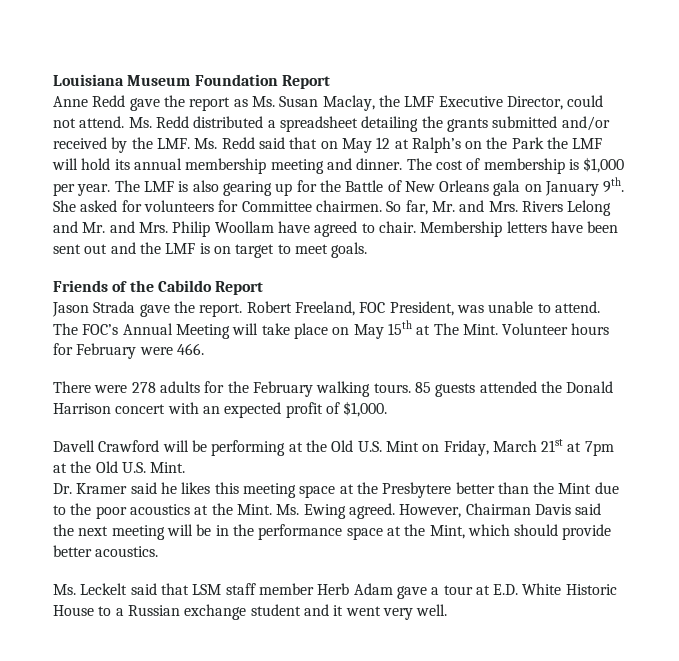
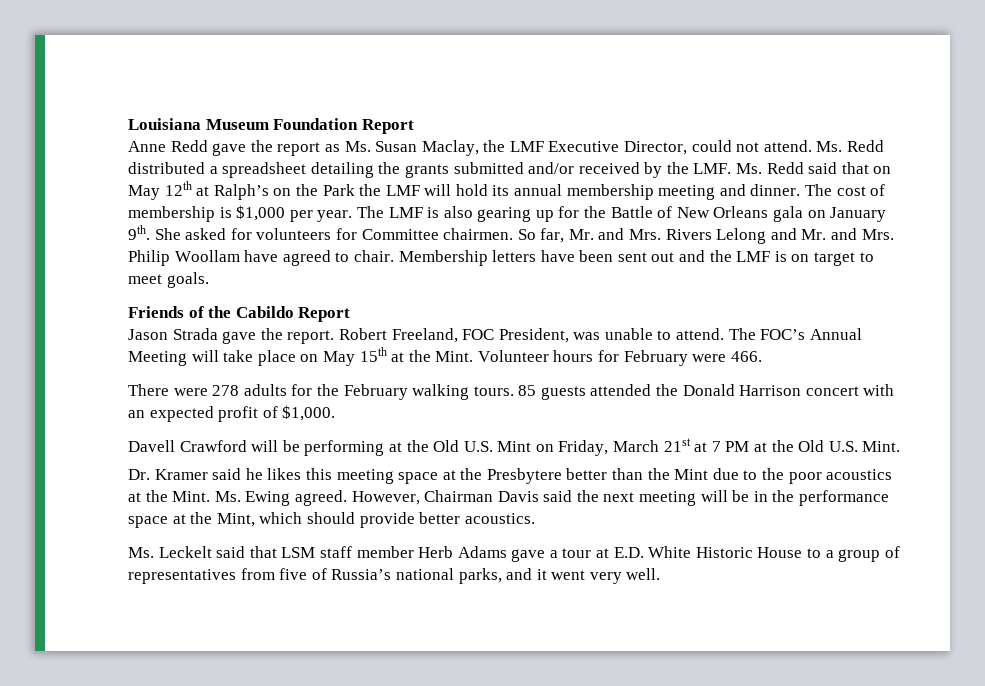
[376,137,391,149] 12 -> [164,181,192,196] 12th
[433,323,459,335] The -> [408,350,431,362] the
[584,441,614,456] 7pm -> [711,441,750,452] 7 PM
[353,583,393,595] Adam -> [457,546,507,558] Adams
[127,604,301,620] Russian exchange student -> [838,546,900,562] [128,568,502,584] group of representatives from five of Russia’s national parks,

